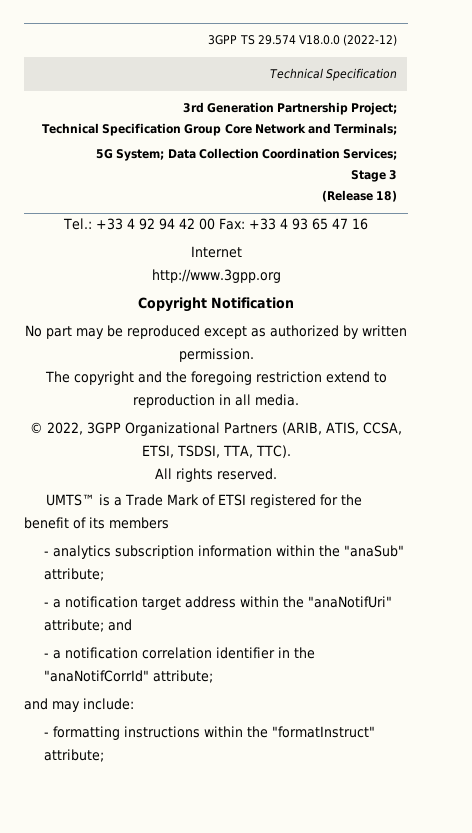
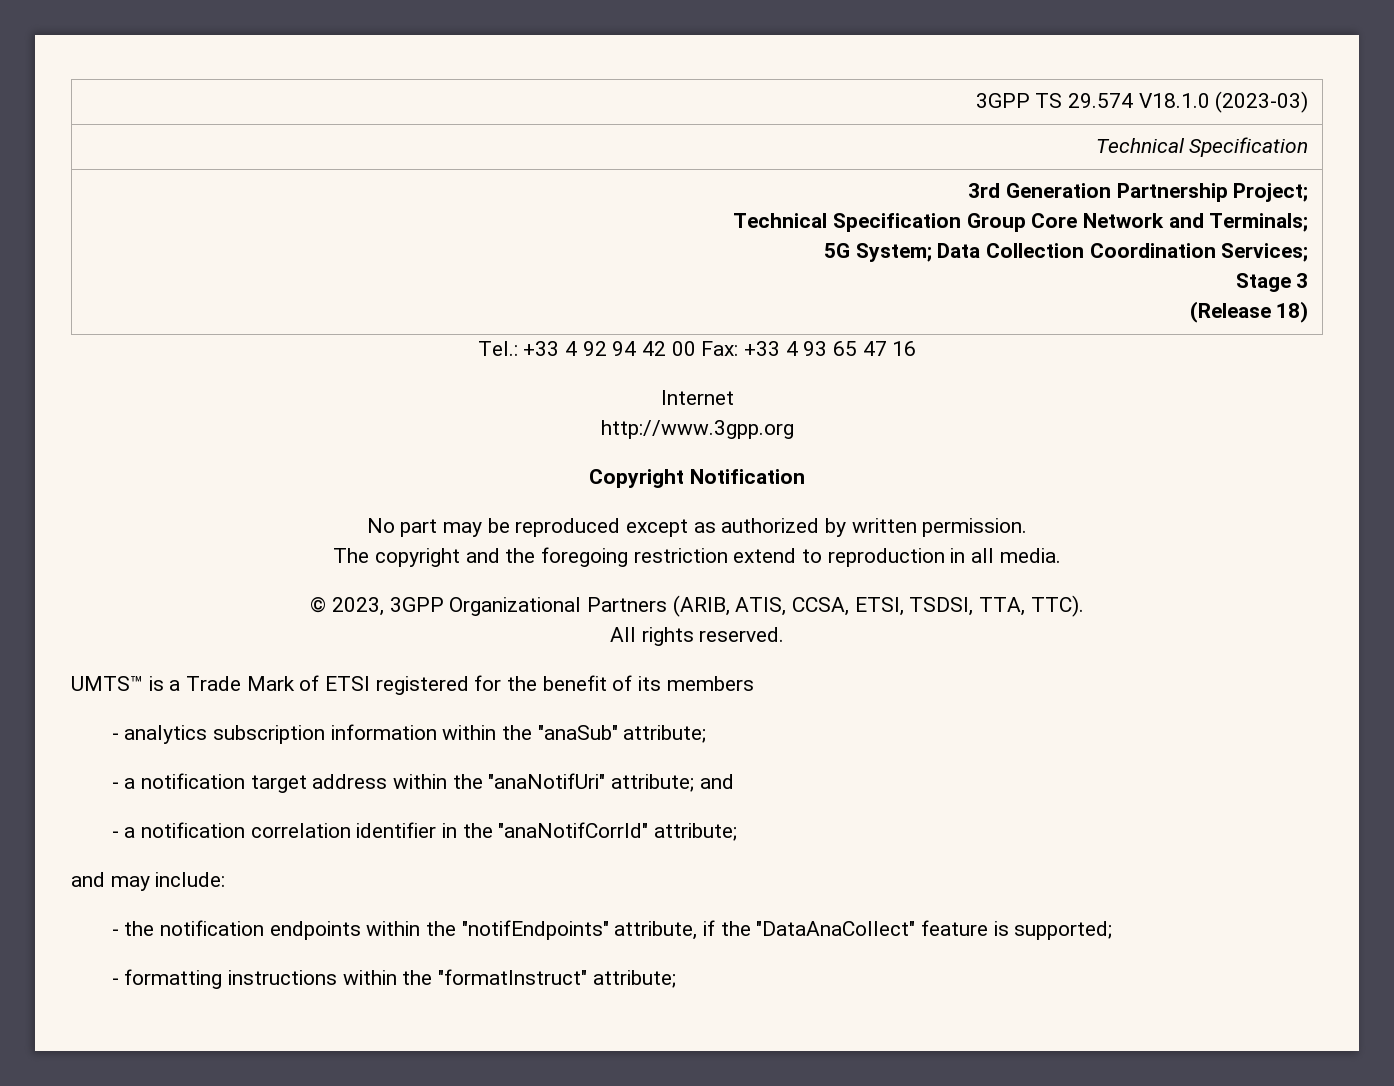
[299,34,398,46] V18.0.0 (2022-12) -> [1138,91,1309,113] V18.1.0 (2023-03)
[47,422,84,435] 2022, -> [331,597,384,616] 2023,
(134, 704) none -> [111,920,1113,940] // - the notification endpoints within the "notifEndpoints" attribute, if the "DataAnaCollect" feature is supported;

